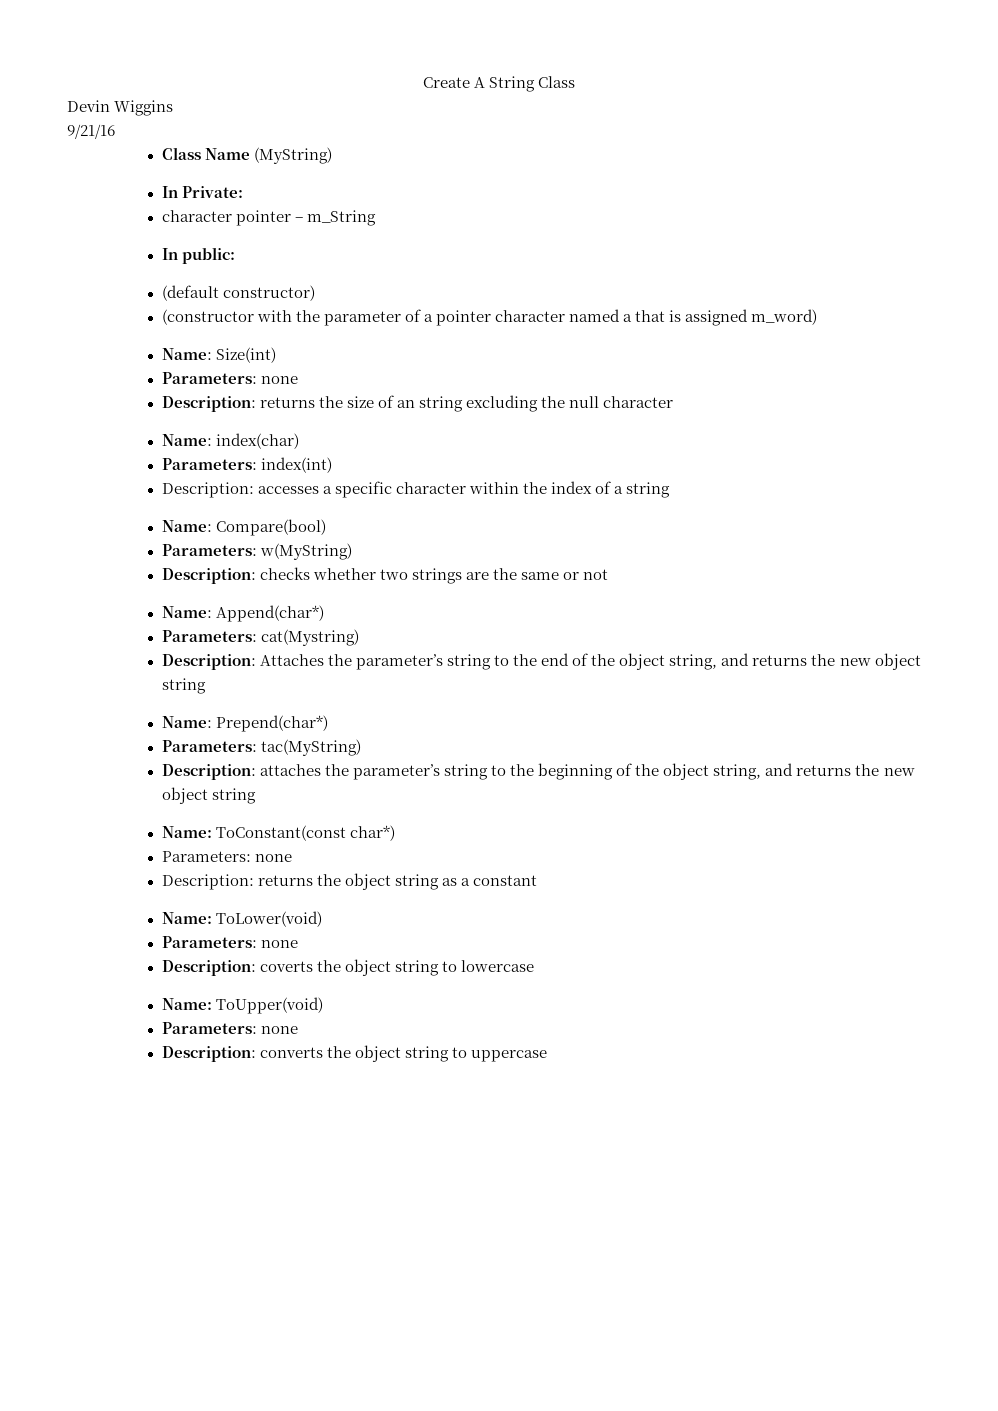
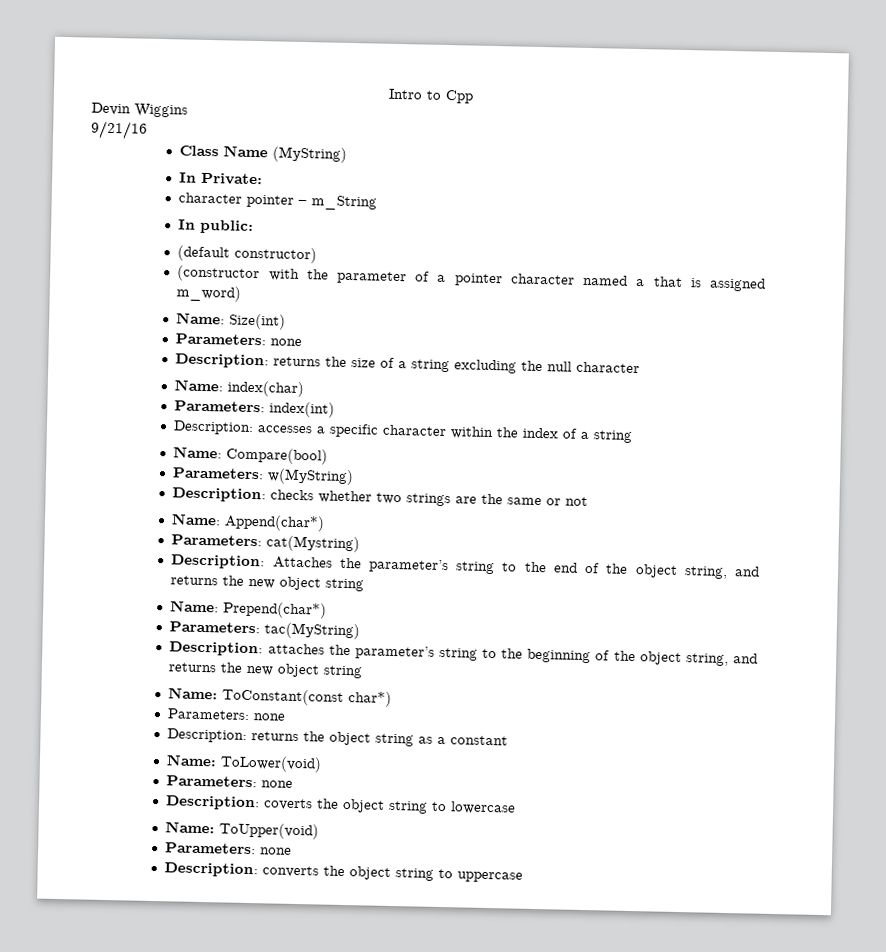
[422,76,576,92] Create A String Class -> [387,88,474,104] Intro to Cpp
[397,400,416,408] an -> [398,361,408,369] a

